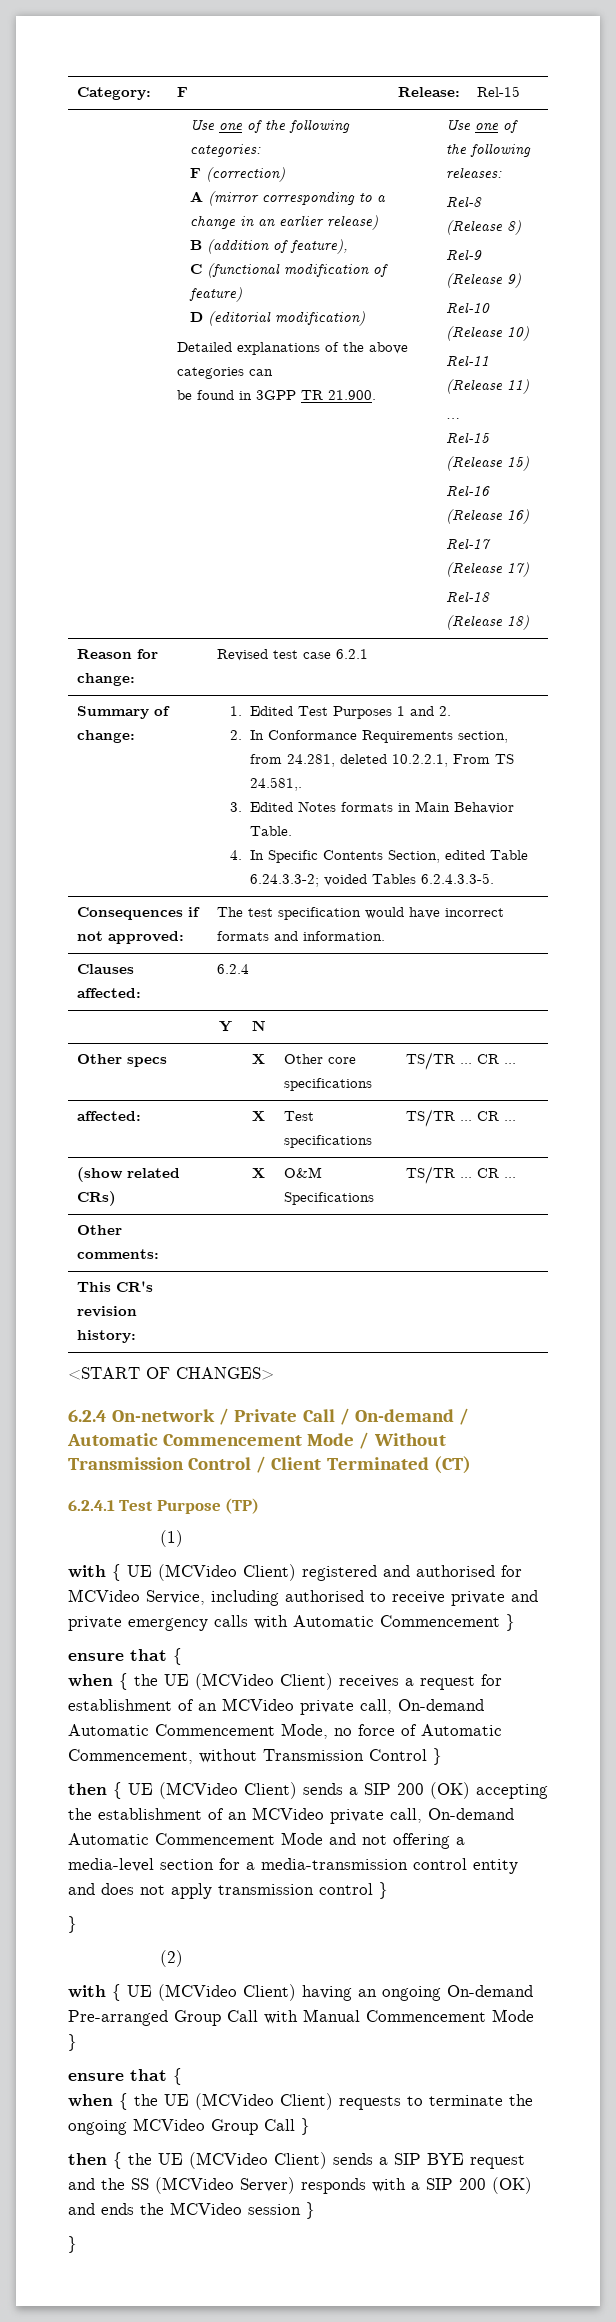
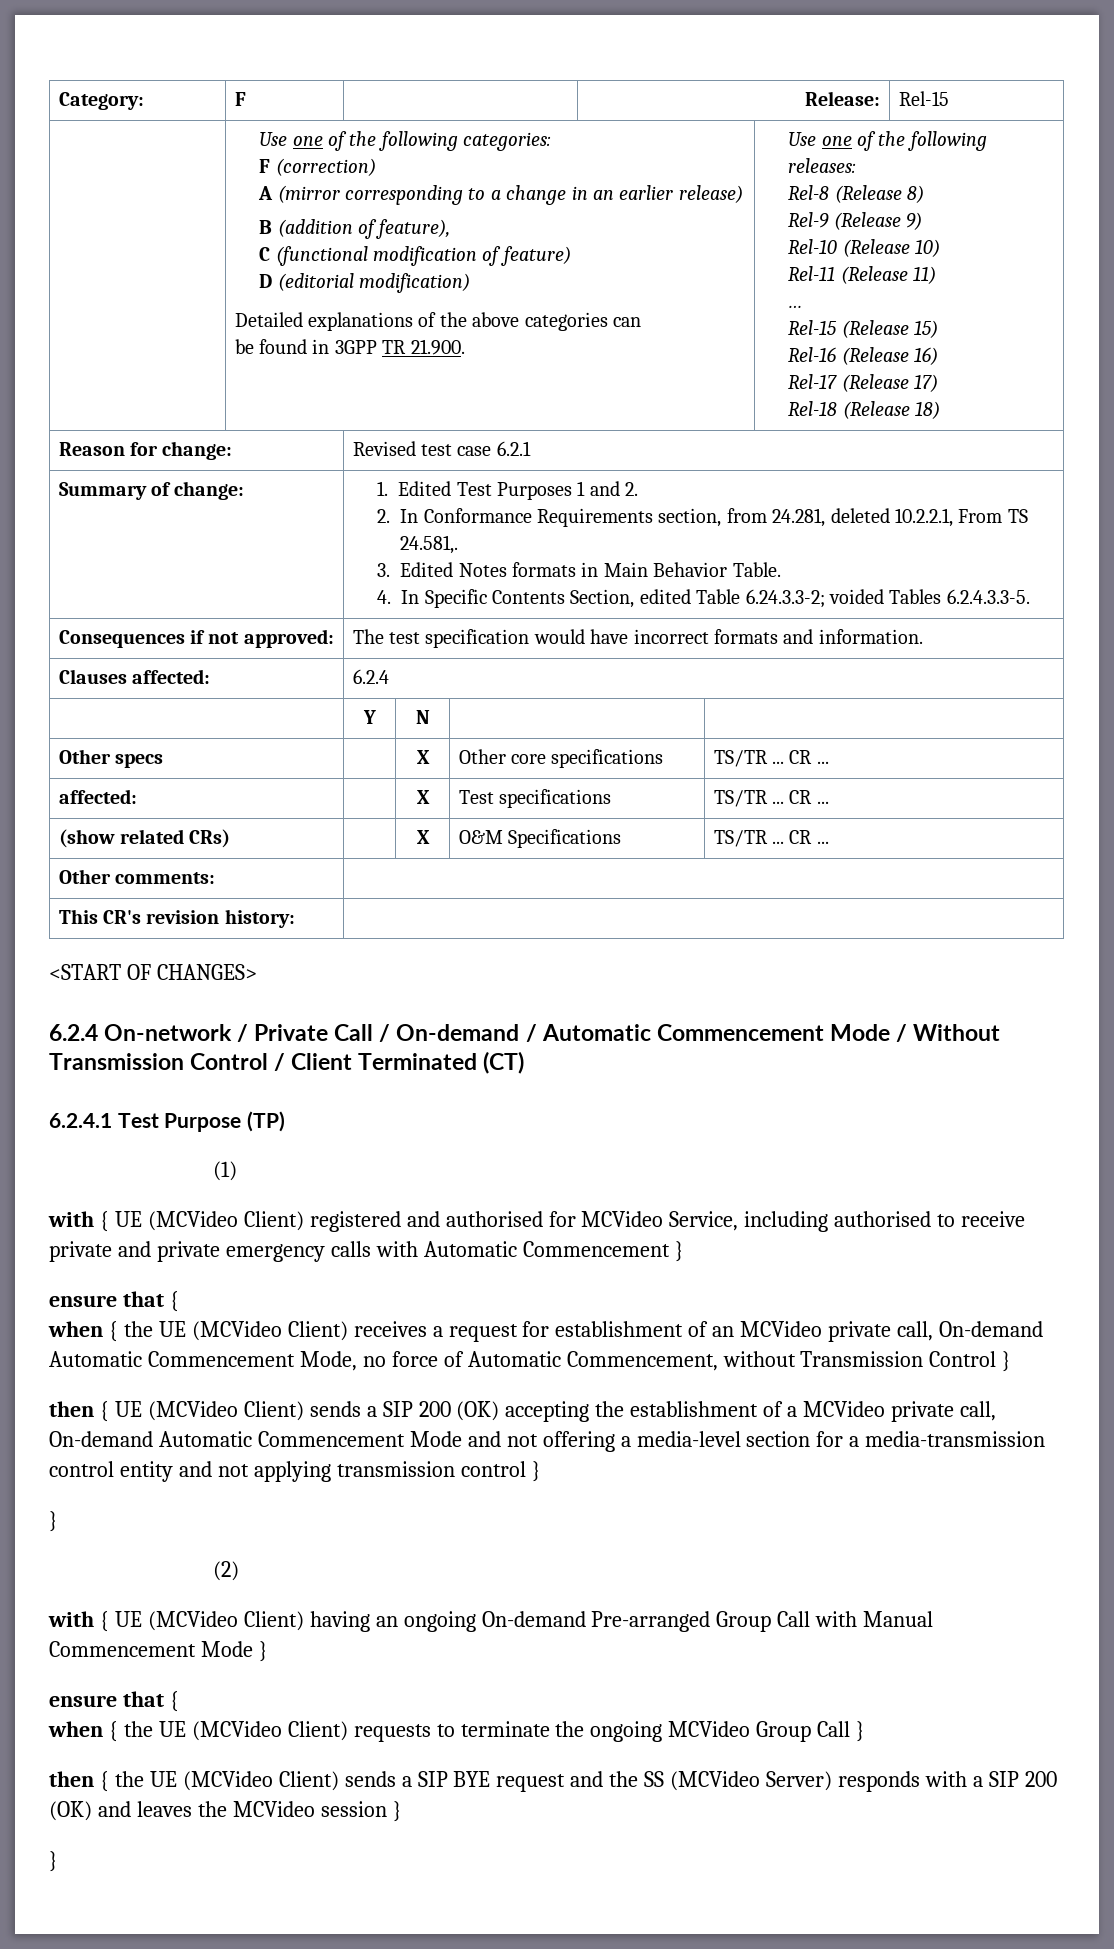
[228,1812,247,1820] an -> [787,1406,798,1417] a
[101,1883,212,1899] does not apply -> [217,1461,331,1482] not applying
[101,2203,134,2215] ends -> [136,1801,192,1817] leaves

